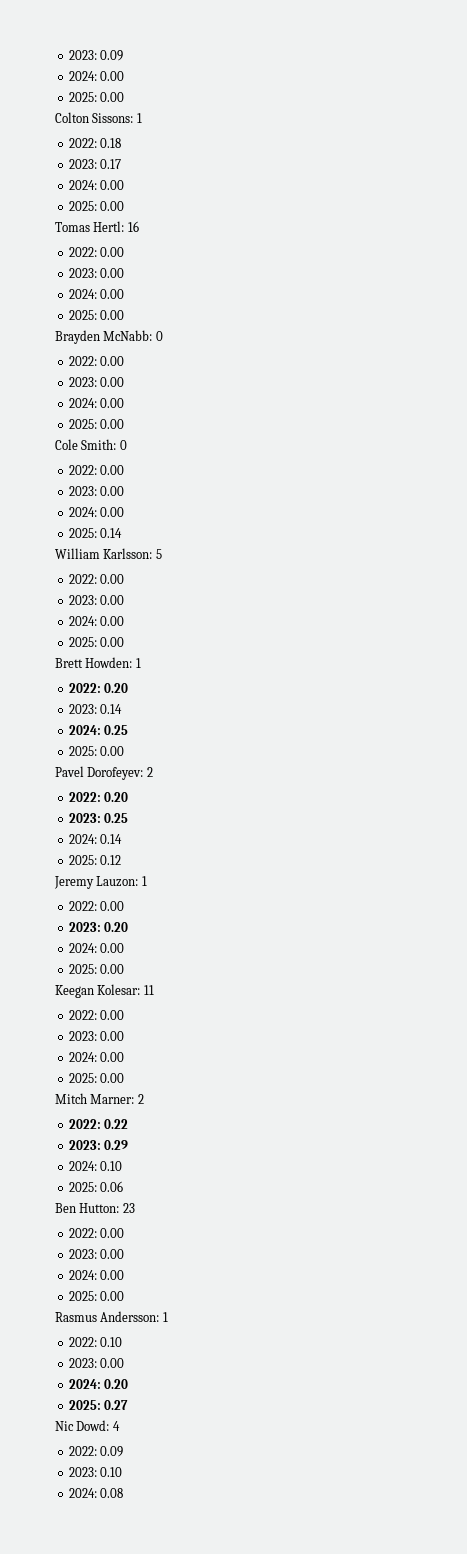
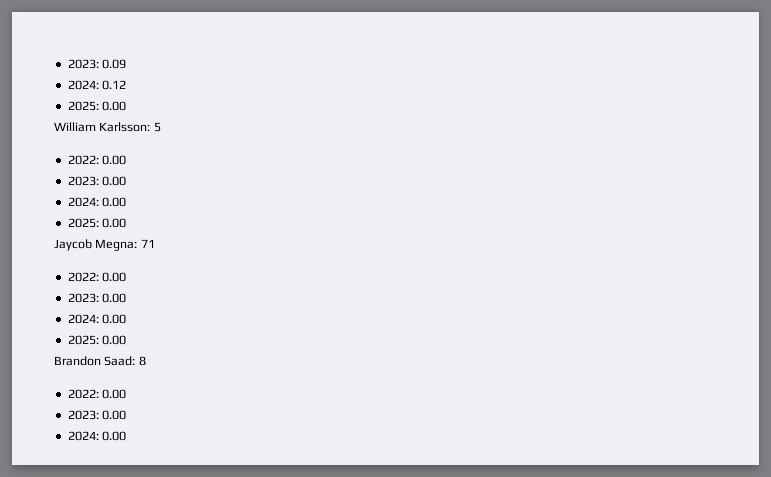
[100,71,125,81] [68,92,125,102] [55,112,142,123] [68,138,122,148] [68,159,122,169] [68,180,125,190] [68,201,125,211] [55,221,139,232] [68,247,125,257] [68,268,125,278] [68,289,125,299] [68,310,125,320] [55,330,163,344] [68,356,125,366] [68,377,125,387] [68,398,125,408] [68,419,125,429] [55,439,127,450] [68,465,125,475] [68,486,125,496] [68,507,125,517] [68,528,123,538] 0.00 // 2025: 0.00 // Colton Sissons: 1 // 2022: 0.18 // 2023: 0.17 // 2024: 0.00 // 2025: 0.00 // Tomas Hertl: 16 // 2022: 0.00 // 2023: 0.00 // 2024: 0.00 // 2025: 0.00 // Brayden McNabb: 0 // 2022: 0.00 // 2023: 0.00 // 2024: 0.00 // 2025: 0.00 // Cole Smith: 0 // 2022: 0.00 // 2023: 0.00 // 2024: 0.00 // 2025: 0.14 -> [102,80,127,90] [67,101,127,111] 0.12 // 2025: 0.00
[55,657,141,668] [68,683,129,693] [68,704,123,714] [68,725,129,735] [68,746,125,756] [55,766,153,780] [68,792,129,802] [68,813,129,823] [68,834,123,844] [68,855,122,865] [54,876,147,889] [68,901,125,911] [68,922,129,932] [68,943,125,953] [68,964,125,974] [55,984,154,998] [68,1010,125,1020] [68,1031,125,1041] [68,1052,125,1062] [68,1073,125,1083] [55,1093,144,1104] [68,1119,129,1129] [68,1140,129,1150] [68,1161,123,1171] [68,1181,124,1192] [55,1203,135,1213] [68,1228,125,1238] [68,1249,125,1259] [68,1270,125,1280] [68,1291,125,1301] [55,1311,168,1322] [68,1337,123,1347] [68,1358,125,1368] [68,1379,129,1389] [68,1400,129,1410] [55,1420,120,1431] [68,1446,124,1457] [68,1467,123,1477] [68,1488,124,1498] Brett Howden: 1 // 2022: 0.20 // 2023: 0.14 // 2024: 0.25 // 2025: 0.00 // Pavel Dorofeyev: 2 // 2022: 0.20 // 2023: 0.25 // 2024: 0.14 // 2025: 0.12 // Jeremy Lauzon: 1 // 2022: 0.00 // 2023: 0.20 // 2024: 0.00 // 2025: 0.00 // Keegan Kolesar: 11 // 2022: 0.00 // 2023: 0.00 // 2024: 0.00 // 2025: 0.00 // Mitch Marner: 2 // 2022: 0.22 // 2023: 0.29 // 2024: 0.10 // 2025: 0.06 // Ben Hutton: 23 // 2022: 0.00 // 2023: 0.00 // 2024: 0.00 // 2025: 0.00 // Rasmus Andersson: 1 // 2022: 0.10 // 2023: 0.00 // 2024: 0.20 // 2025: 0.27 // Nic Dowd: 4 // 2022: 0.09 // 2023: 0.10 // 2024: 0.08 -> [54,239,155,251] [67,272,127,282] [67,293,127,303] [67,314,127,324] [67,335,127,345] [54,356,146,366] [67,389,127,399] [67,410,127,420] [67,431,127,441] Jaycob Megna: 71 // 2022: 0.00 // 2023: 0.00 // 2024: 0.00 // 2025: 0.00 // Brandon Saad: 8 // 2022: 0.00 // 2023: 0.00 // 2024: 0.00

